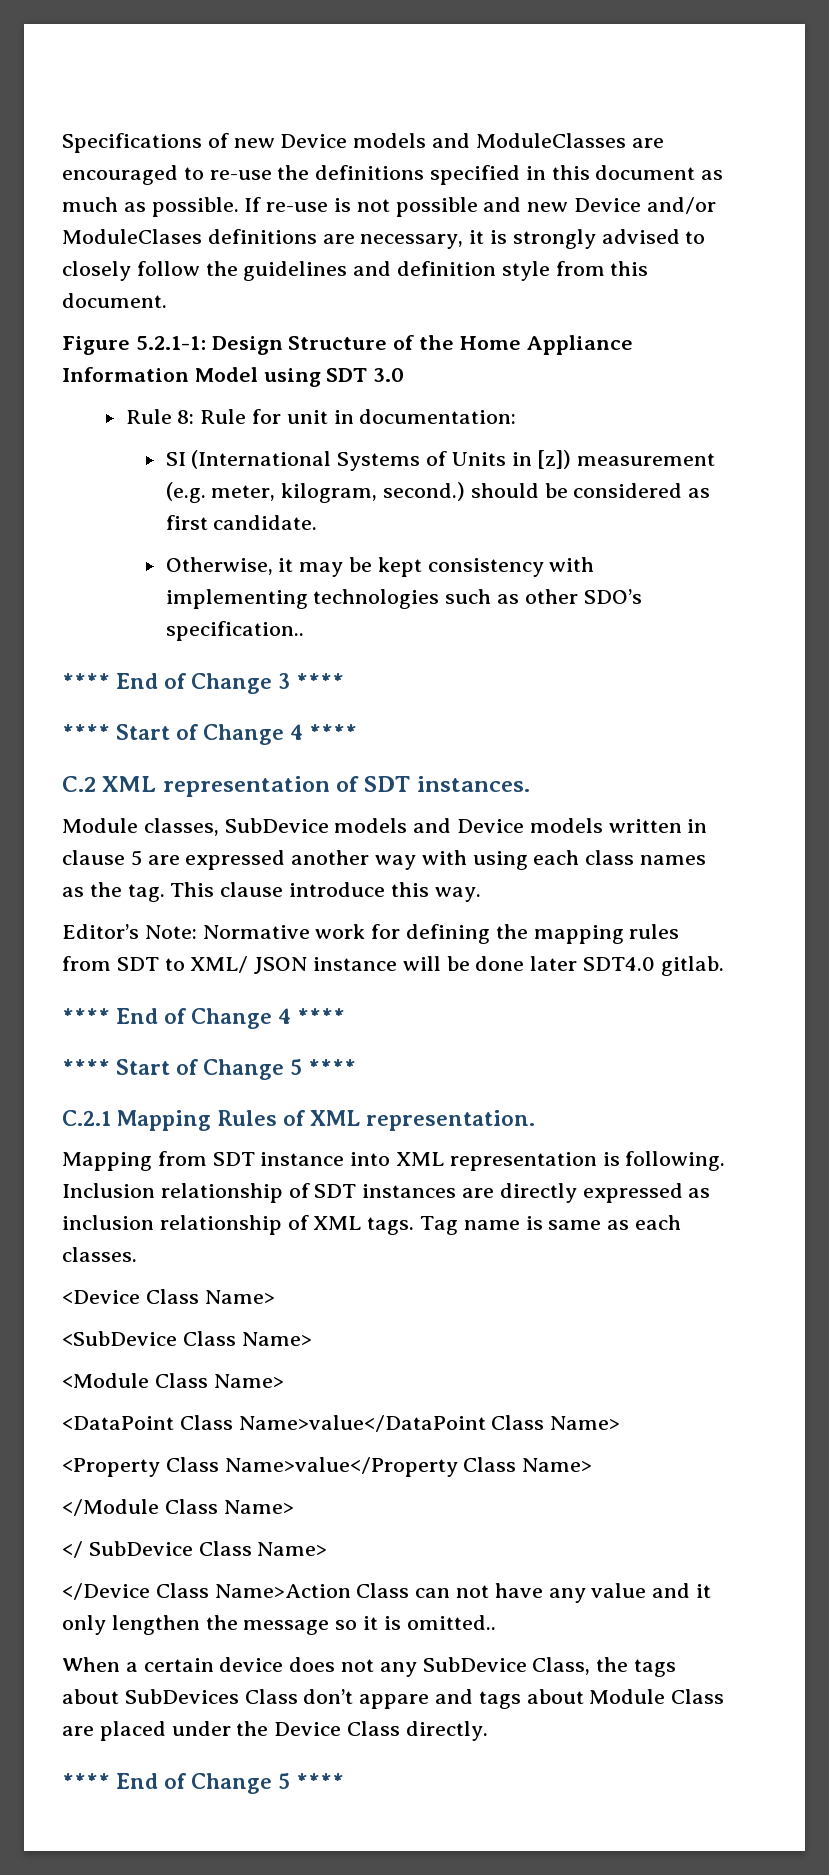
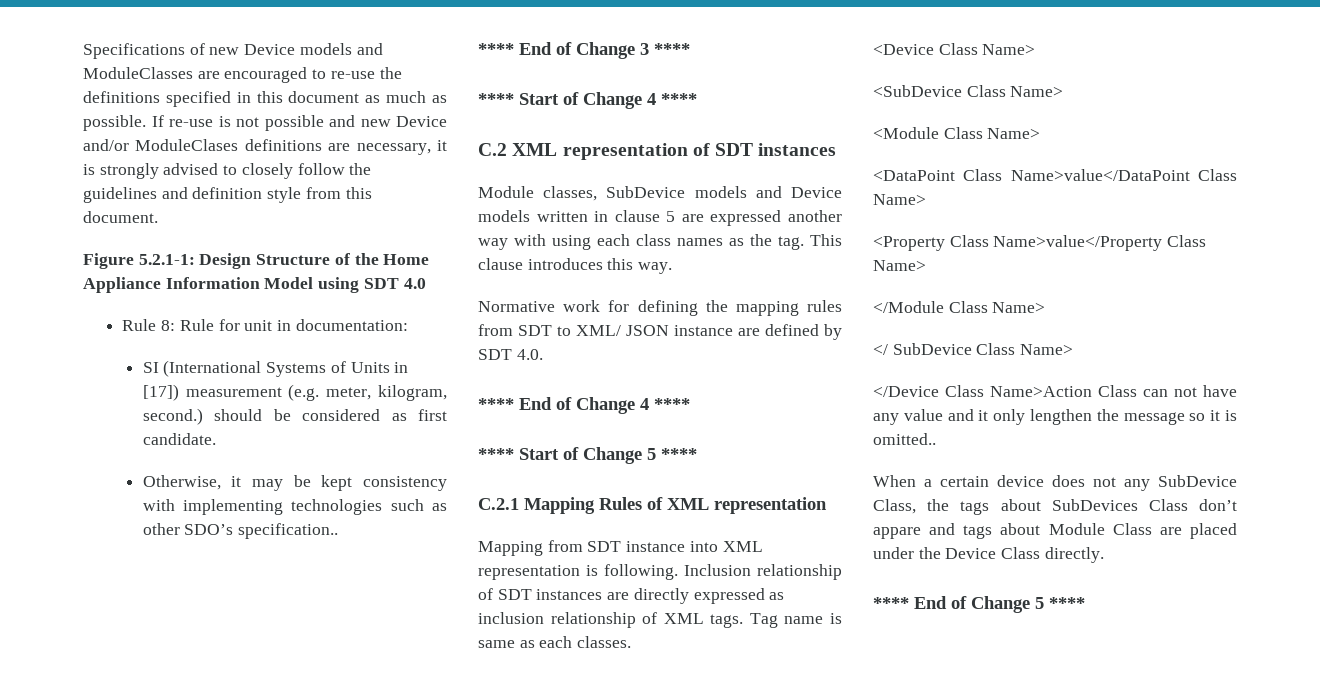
[373,368,405,382] 3.0 -> [403,278,426,289] 4.0
[537,450,572,469] [z]) -> [142,384,179,401] [17])
[416,776,530,792] instances. -> [758,143,837,156] instances
[289,882,386,897] introduce -> [527,258,603,270] introduces
[62,924,197,939] Editor’s Note: -> (673, 268) none
[402,956,724,976] will be done later SDT4.0 gitlab. -> [738,324,842,340] [478,349,543,360] are defined by SDT 4.0.
[366,1110,536,1131] representation. -> [714,497,827,514] representation

